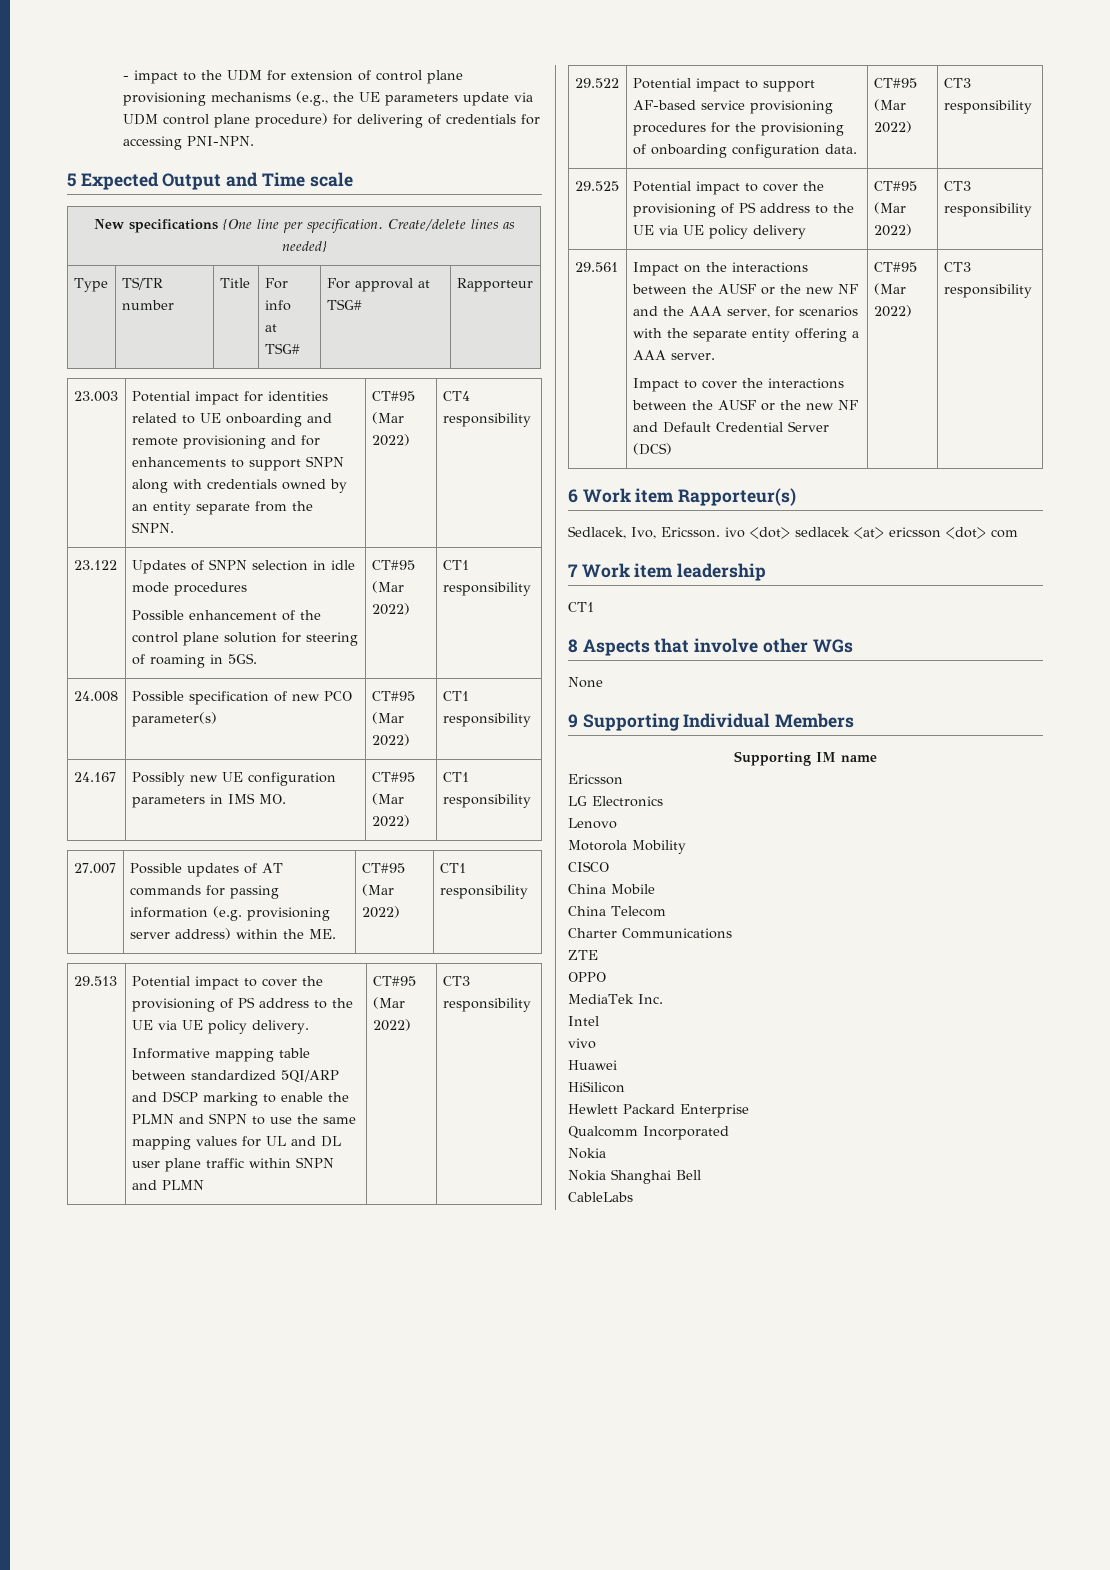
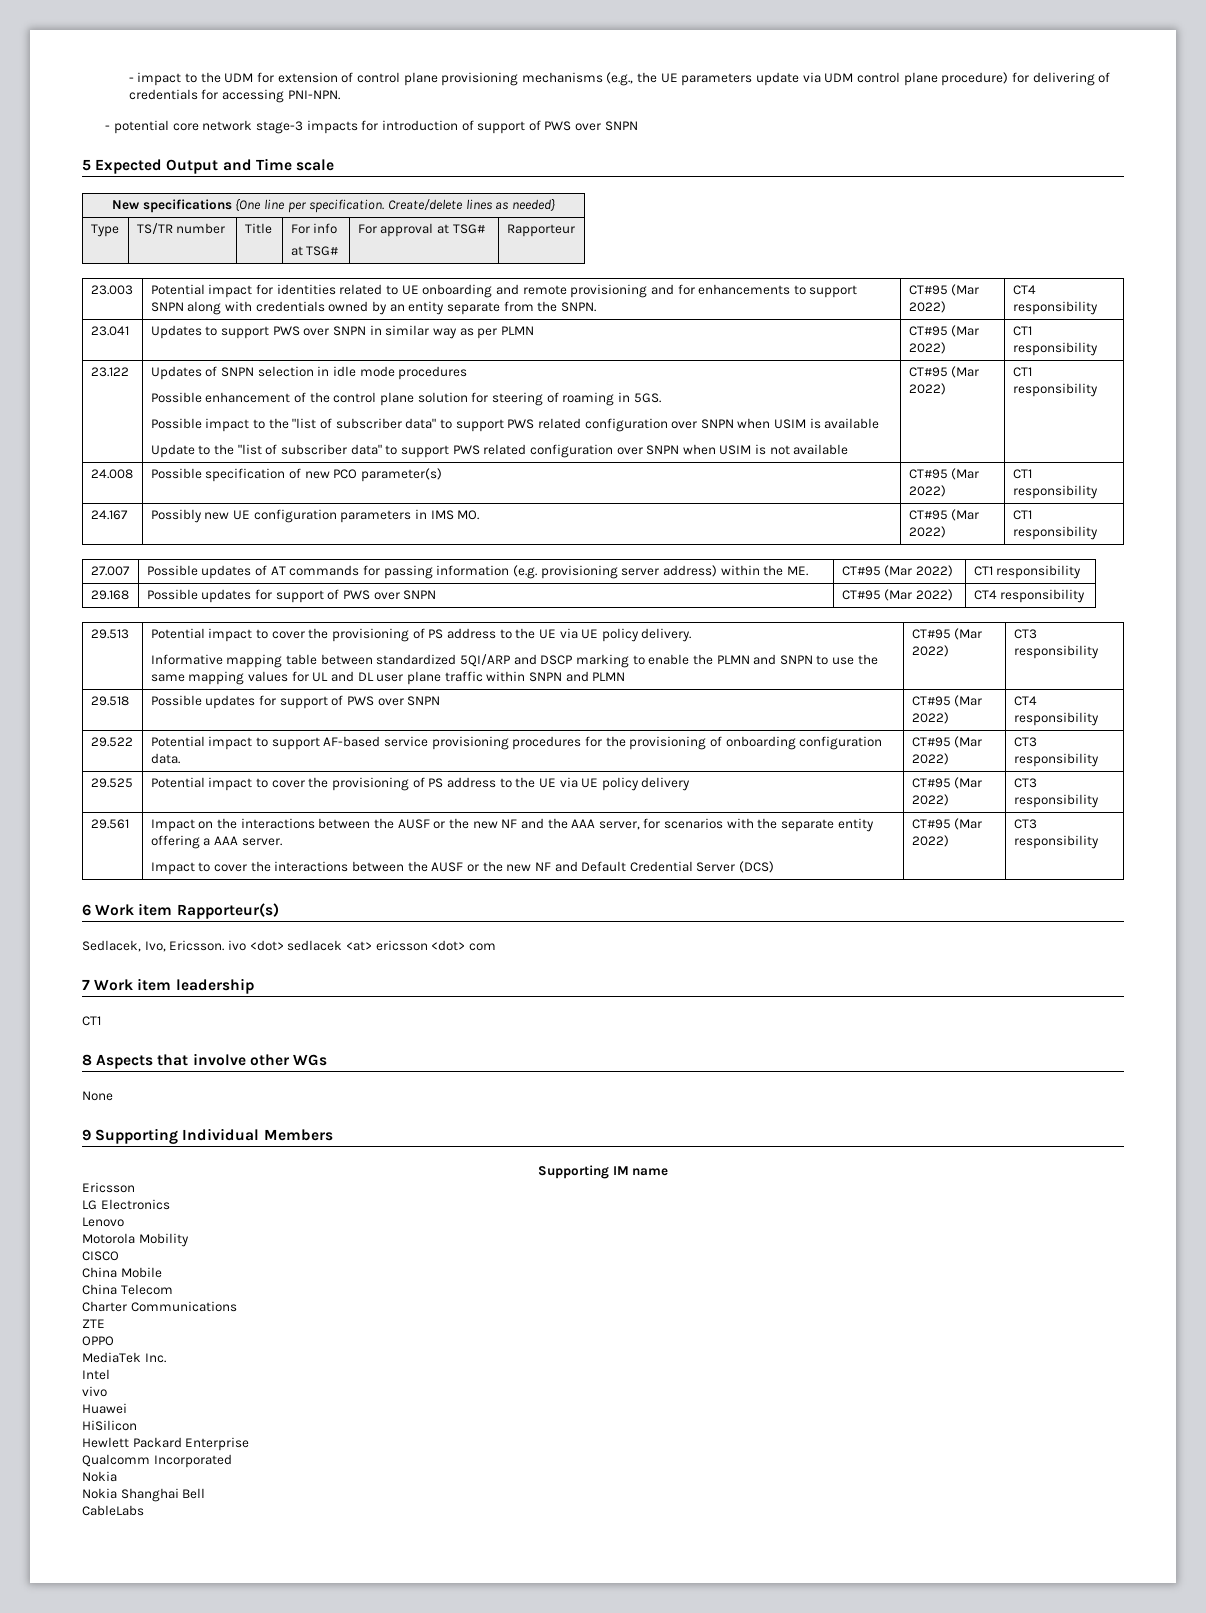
(254, 141) none -> [105,120,638,134] // - potential core network stage-3 impacts for introduction of support of PWS over SNPN
(531, 420) none -> [90,326,129,336] [150,325,534,339] [908,325,980,337] [908,342,946,354] [1012,326,1032,336] [1012,342,1098,356] // 23.041 | Updates to support PWS over SNPN in similar way as per PLMN | CT#95 (Mar 2022) | CT1 responsibility
(257, 658) none -> [150,418,880,432] [150,444,849,458] // Possible impact to the "list of subscriber data" to support PWS related configuration over SNPN when USIM is available // Update to the "list of subscriber data" to support PWS related configuration over SNPN when USIM is not available
(528, 892) none -> [90,590,129,600] [146,589,437,603] [841,589,954,601] [973,589,1086,603] // 29.168 | Possible updates for support of PWS over SNPN | CT#95 (Mar 2022) | CT4 responsibility
(531, 1005) none -> [90,696,129,706] [150,695,441,709] [911,695,983,707] [911,712,949,724] [1013,696,1037,706] [1013,712,1099,726] // 29.518 | Possible updates for support of PWS over SNPN | CT#95 (Mar 2022) | CT4 responsibility

